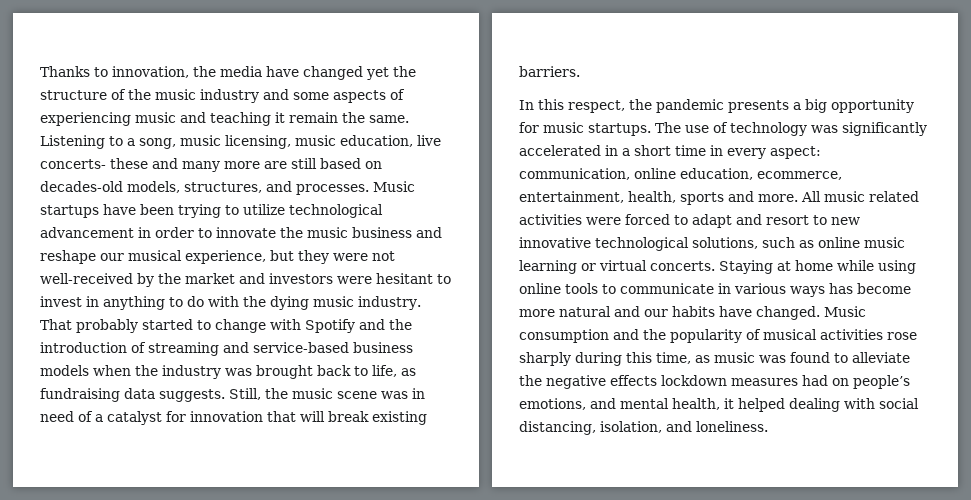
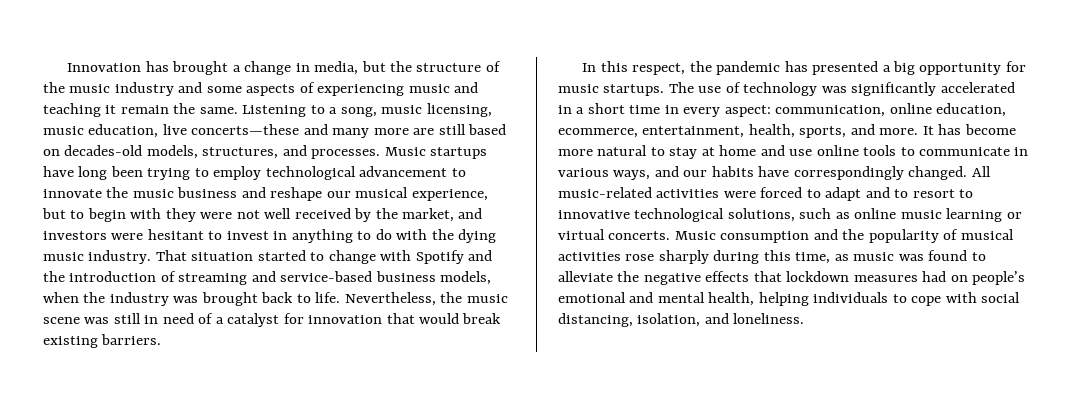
[40,66,389,80] Thanks to innovation, the media have changed yet -> [67,61,386,75] Innovation has brought a change in media, but
[40,158,148,169] concerts- these -> [191,124,300,135] concerts—these
(136, 209) none -> [78,166,108,180] long
[243,204,285,215] utilize -> [213,166,262,180] employ
[138,227,194,238] in order -> (448, 171) none
(294, 255) none -> [70,208,162,222] to begin with
[40,273,133,284] well-received -> [264,208,351,219] well received
[185,273,235,284] market -> [402,208,455,222] market,
[76,319,138,333] probably -> [191,252,254,261] situation
[40,365,89,376] models -> [440,271,492,285] models,
[372,365,416,377] [40,388,261,402] life, as fundraising data suggests. Still, -> [315,292,436,306] life. Nevertheless,
(408, 395) none -> [113,313,141,324] still
[300,411,325,422] will -> [419,313,460,324] would
[728,100,789,113] presents -> [784,61,879,75] has presented
[680,192,724,205] sports -> [799,126,847,138] sports,
[801,191,919,202] All music related -> [922,124,1016,135] [558,145,1029,159] [558,166,991,180] [558,187,652,198] It has become more natural to stay at home and use online tools to communicate in various ways, and our habits have correspondingly changed. All music-related
(762, 219) none -> [894,189,909,198] to
[831,217,860,225] new -> (974, 193) none
[719,260,916,274] [519,283,911,297] [519,306,820,320] Staying at home while using online tools to communicate in various ways has become more natural and our habits have changed. -> (671, 235) none
(657, 380) none -> [753,271,782,282] that
[519,398,586,410] emotions, -> [558,292,626,303] emotional
[724,398,840,412] it helped dealing -> [758,292,942,306] helping individuals to cope

